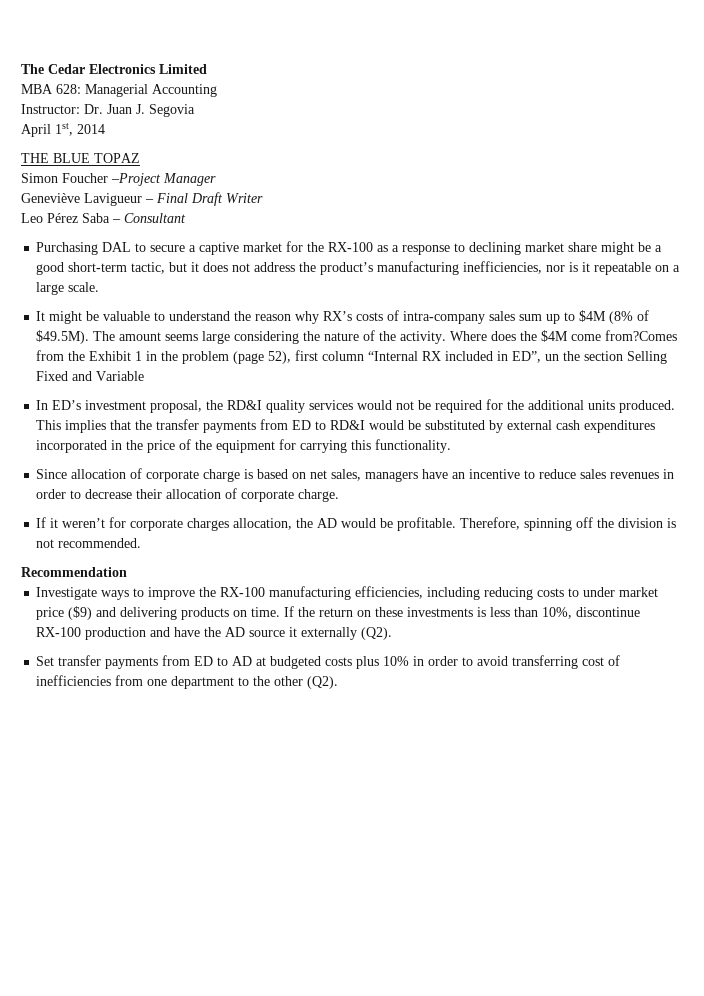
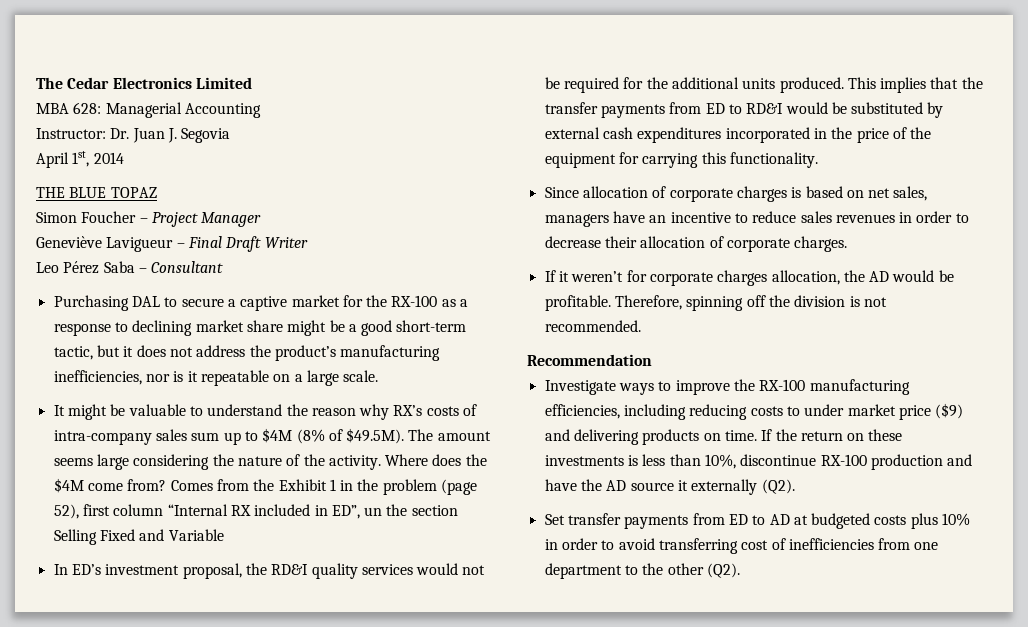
[111,173,161,186] –Project -> [139,212,198,227] – Project
[605,330,678,341] from?Comes -> [127,479,213,491] from? Comes
[203,469,241,482] charge -> [736,186,787,202] charges
[298,489,340,502] charge. -> [794,236,848,252] charges.

